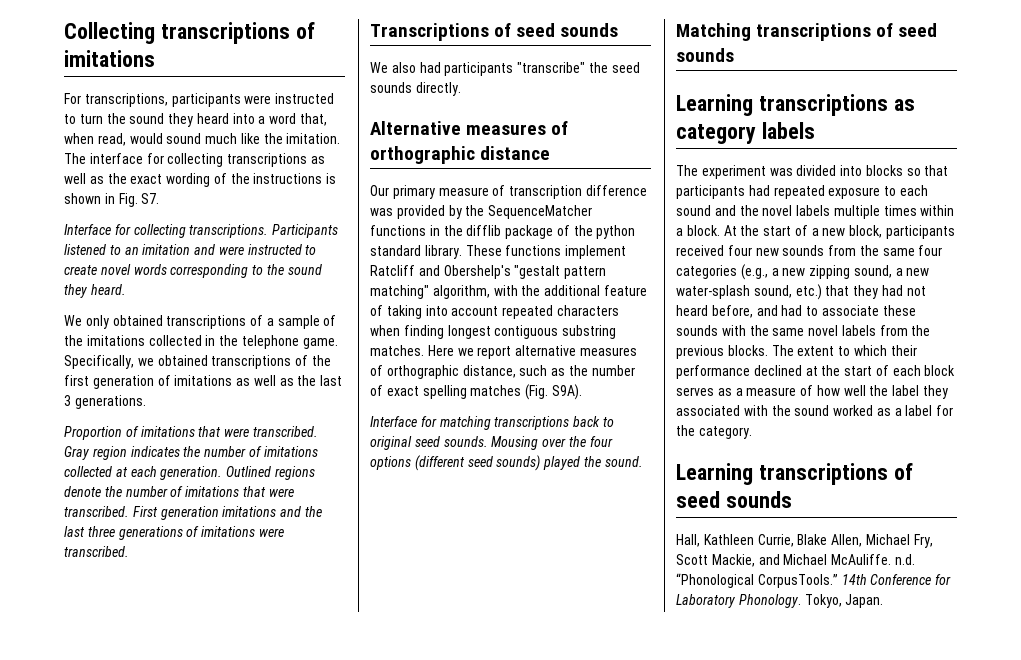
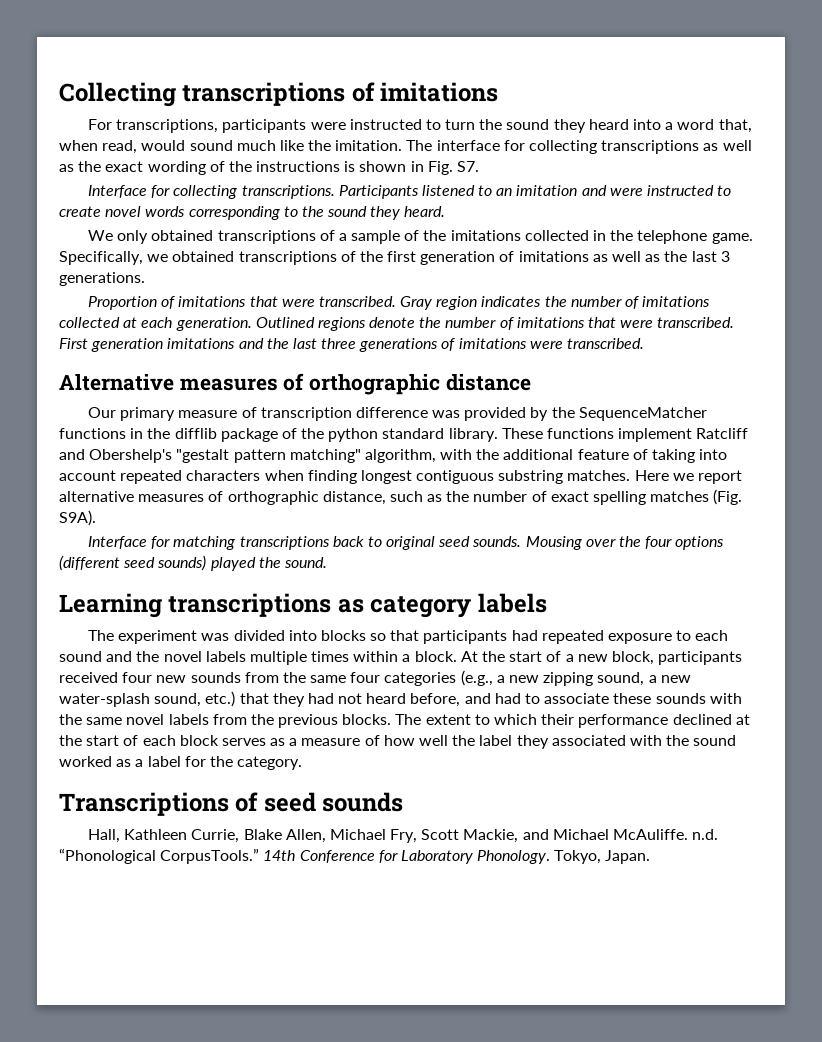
[370,23,619,41] [370,62,640,76] [370,82,461,96] // Transcriptions of seed sounds // We also had participants "transcribe" the seed sounds directly. -> (645, 343) none
[676,23,938,41] [676,48,734,62] // Matching transcriptions of seed sounds -> (327, 562) none
[676,463,888,485] Learning transcriptions -> [59,792,229,816] Transcriptions

